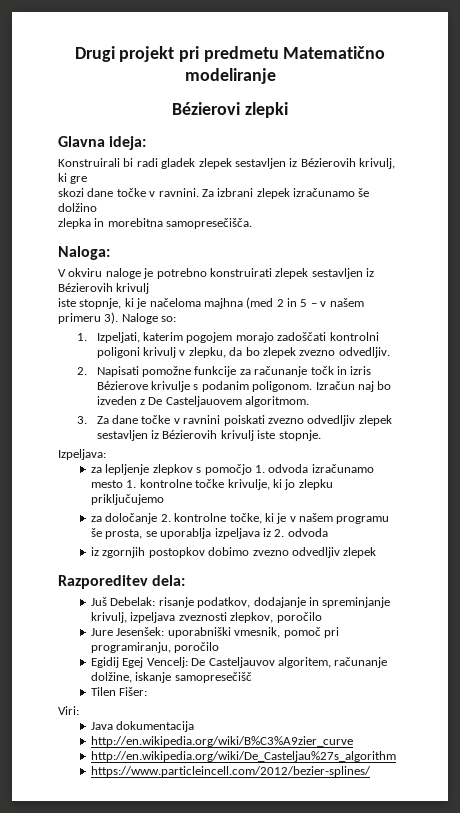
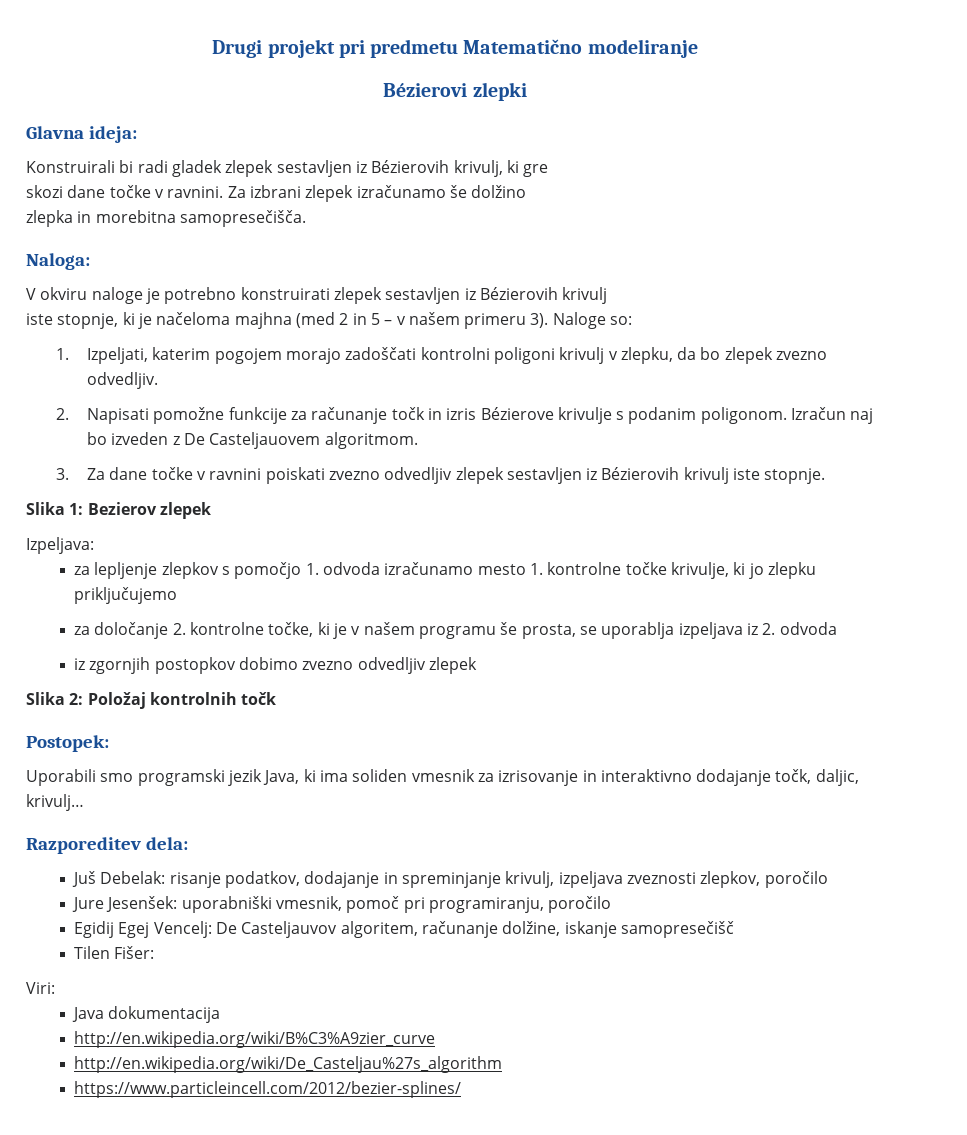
(321, 435) none -> [26,502,211,519] // Slika 1: Bezierov zlepek
(377, 552) none -> [26,692,277,709] [26,735,109,752] [26,769,859,786] [26,794,84,811] // Slika 2: Položaj kontrolnih točk // Postopek: // Uporabili smo programski jezik Java, ki ima soliden vmesnik za izrisovanje in interaktivno dodajanje točk, daljic, krivulj…

